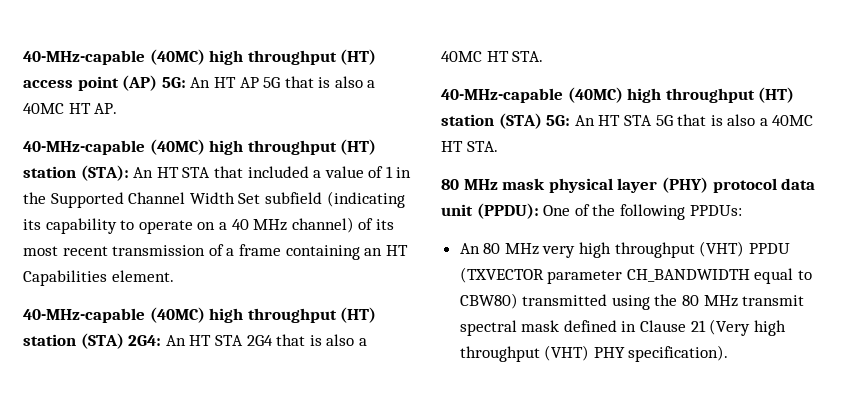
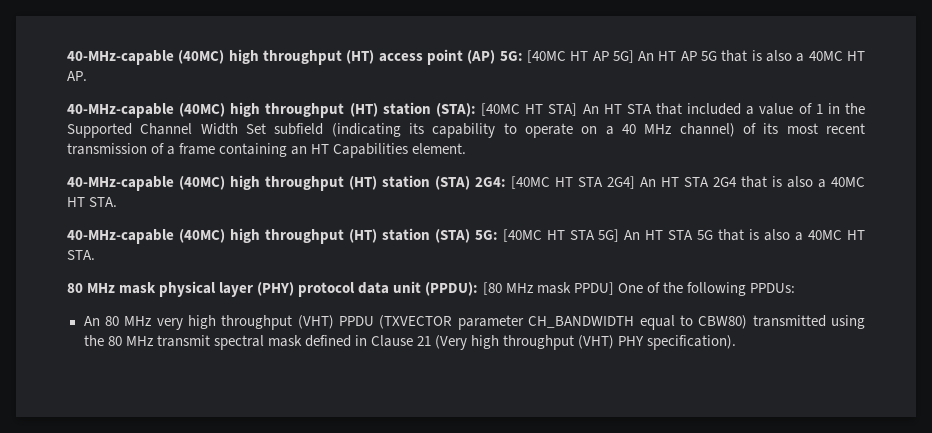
(186, 82) none -> [526,50,634,63] [40MC HT AP 5G]
(129, 173) none -> [481,103,578,116] [40MC HT STA]
(162, 340) none -> [511,176,635,189] [40MC HT STA 2G4]
(571, 120) none -> [502,229,620,242] [40MC HT STA 5G]
(539, 211) none -> [482,282,614,295] [80 MHz mask PPDU]

